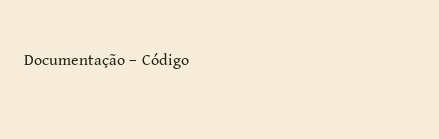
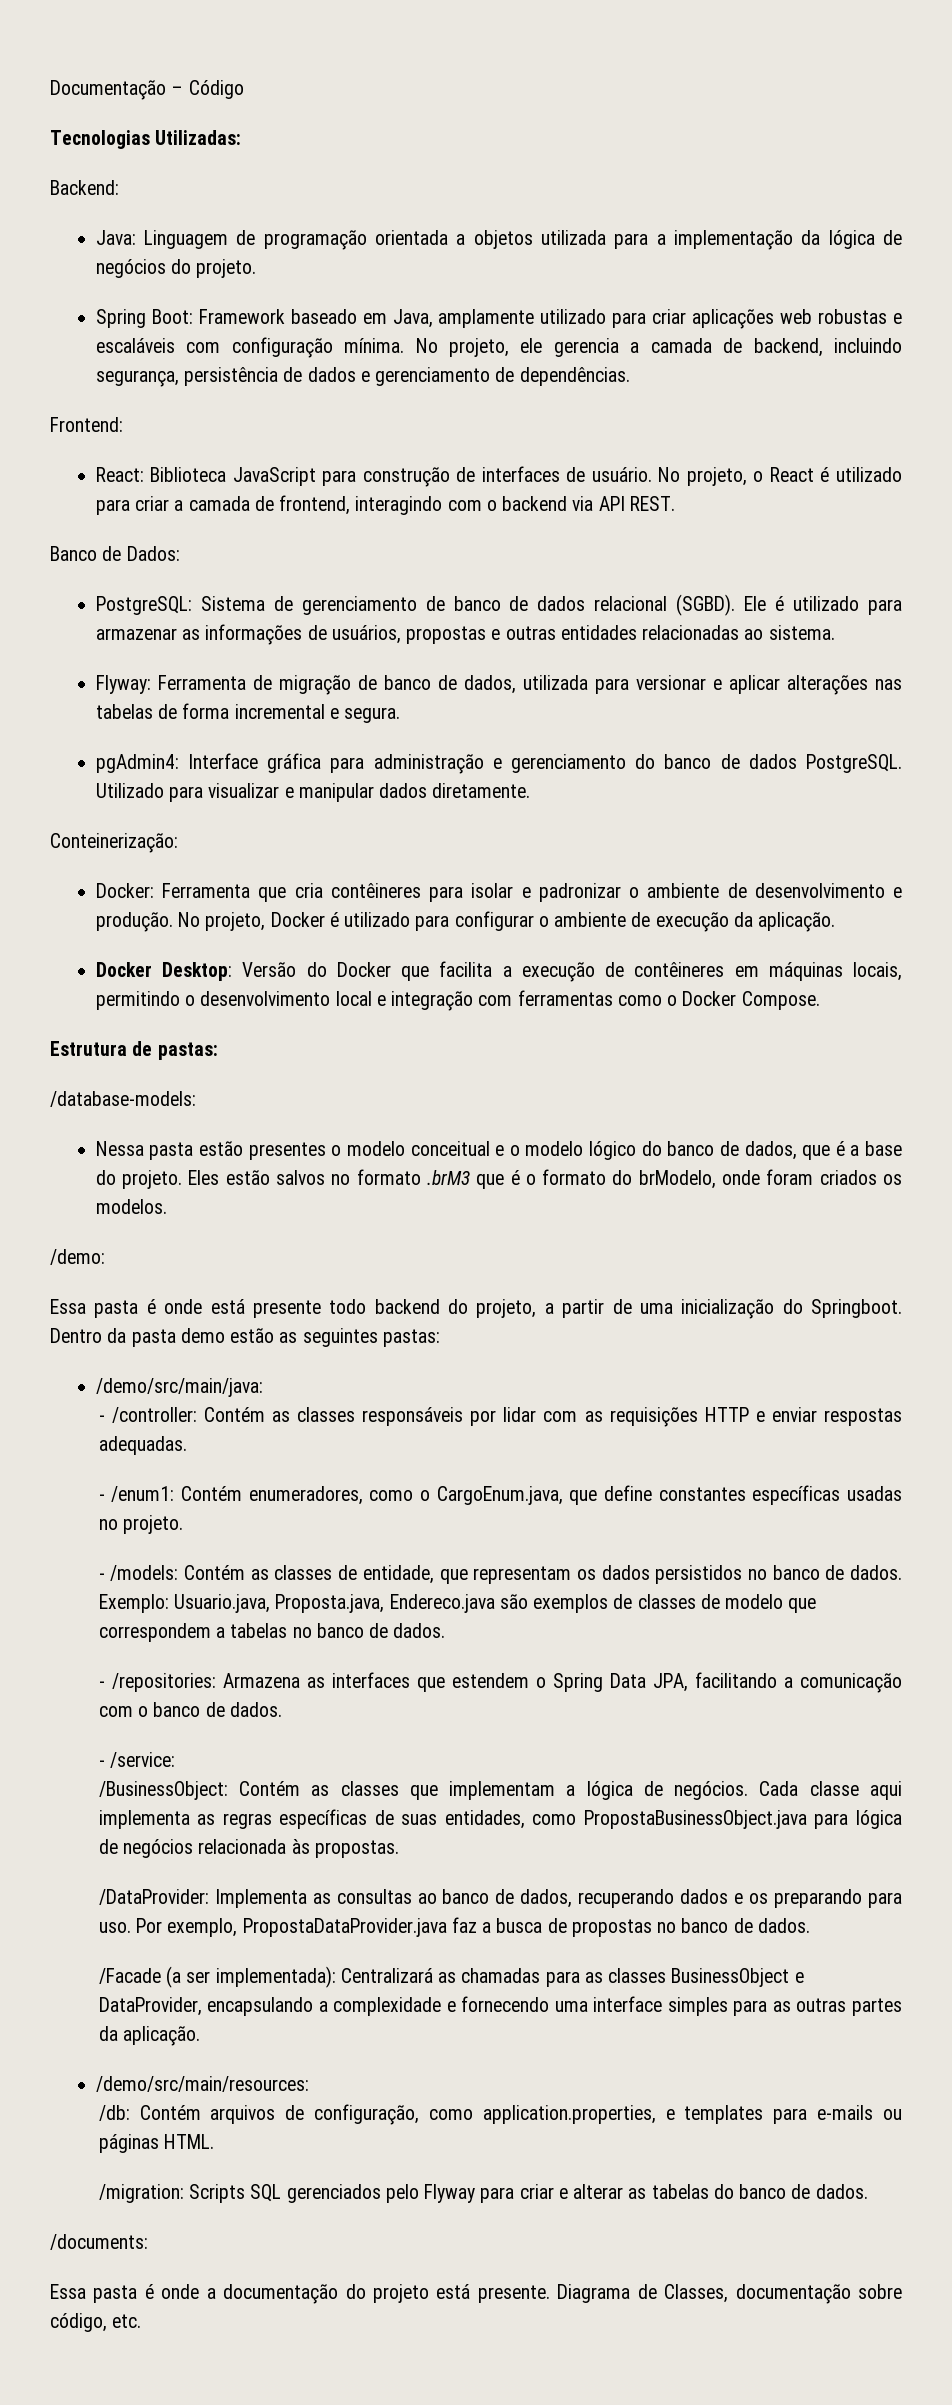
(189, 61) none -> [50,130,242,149] [50,180,119,195] [95,230,902,250] [95,259,257,278] [95,309,902,329] [95,337,902,358] [95,367,630,387] [50,417,123,432] [95,466,902,487] [95,495,675,515] [50,546,180,561] [95,594,902,616] [95,624,835,645] [95,675,902,695] [95,703,401,723] [95,753,902,774] [95,783,531,802] [50,833,178,853] [95,883,903,902] [95,911,836,932] [95,961,903,982] [95,990,820,1011] [50,1041,218,1060] [50,1091,196,1107] [95,1141,903,1160] [95,1169,902,1189] [95,1199,167,1214] [50,1249,105,1265] [50,1299,902,1319] [50,1328,440,1347] [95,1378,263,1397] [98,1407,903,1427] [98,1436,187,1455] [98,1485,903,1505] [98,1515,183,1534] [98,1565,903,1584] [98,1594,817,1613] [98,1623,446,1642] [98,1672,902,1693] [98,1702,282,1717] [98,1752,175,1768] [98,1781,902,1800] [98,1809,902,1829] [98,1839,399,1858] [98,1889,902,1908] [98,1917,810,1937] [98,1966,804,1988] [98,1996,902,2016] [98,2026,200,2046] [95,2076,309,2092] [98,2104,902,2125] [98,2134,214,2153] [98,2184,868,2203] [50,2234,148,2250] [50,2284,903,2304] [50,2313,142,2332] // Tecnologias Utilizadas: // Backend: // Java: Linguagem de programação orientada a objetos utilizada para a implementação da lógica de negócios do projeto. // Spring Boot: Framework baseado em Java, amplamente utilizado para criar aplicações web robustas e escaláveis com configuração mínima. No projeto, ele gerencia a camada de backend, incluindo segurança, persistência de dados e gerenciamento de dependências. // Frontend: // React: Biblioteca JavaScript para construção de interfaces de usuário. No projeto, o React é utilizado para criar a camada de frontend, interagindo com o backend via API REST. // Banco de Dados: // PostgreSQL: Sistema de gerenciamento de banco de dados relacional (SGBD). Ele é utilizado para armazenar as informações de usuários, propostas e outras entidades relacionadas ao sistema. // Flyway: Ferramenta de migração de banco de dados, utilizada para versionar e aplicar alterações nas tabelas de forma incremental e segura. // pgAdmin4: Interface gráfica para administração e gerenciamento do banco de dados PostgreSQL. Utilizado para visualizar e manipular dados diretamente. // Conteinerização: // Docker: Ferramenta que cria contêineres para isolar e padronizar o ambiente de desenvolvimento e produção. No projeto, Docker é utilizado para configurar o ambiente de execução da aplicação. // Docker Desktop: Versão do Docker que facilita a execução de contêineres em máquinas locais, permitindo o desenvolvimento local e integração com ferramentas como o Docker Compose. // Estrutura de pastas: // /database-models: // Nessa pasta estão presentes o modelo conceitual e o modelo lógico do banco de dados, que é a base do projeto. Eles estão salvos no formato .brM3 que é o formato do brModelo, onde foram criados os modelos. // /demo: // Essa pasta é onde está presente todo backend do projeto, a partir de uma inicialização do Springboot. Dentro da pasta demo estão as seguintes pastas: // /demo/src/main/java: // - /controller: Contém as classes responsáveis por lidar com as requisições HTTP e enviar respostas adequadas. // - /enum1: Contém enumeradores, como o CargoEnum.java, que define constantes específicas usadas no projeto. // - /models: Contém as classes de entidade, que representam os dados persistidos no banco de dados. Exemplo: Usuario.java, Proposta.java, Endereco.java são exemplos de classes de modelo que correspondem a tabelas no banco de dados. // - /repositories: Armazena as interfaces que estendem o Spring Data JPA, facilitando a comunicação com o banco de dados. // - /service: // /BusinessObject: Contém as classes que implementam a lógica de negócios. Cada classe aqui implementa as regras específicas de suas entidades, como PropostaBusinessObject.java para lógica de negócios relacionada às propostas. // /DataProvider: Implementa as consultas ao banco de dados, recuperando dados e os preparando para uso. Por exemplo, PropostaDataProvider.java faz a busca de propostas no banco de dados. // /Facade (a ser implementada): Centralizará as chamadas para as classes BusinessObject e DataProvider, encapsulando a complexidade e fornecendo uma interface simples para as outras partes da aplicação. // /demo/src/main/resources: // /db: Contém arquivos de configuração, como application.properties, e templates para e-mails ou páginas HTML. // /migration: Scripts SQL gerenciados pelo Flyway para criar e alterar as tabelas do banco de dados. // /documents: // Essa pasta é onde a documentação do projeto está presente. Diagrama de Classes, documentação sobre código, etc.

